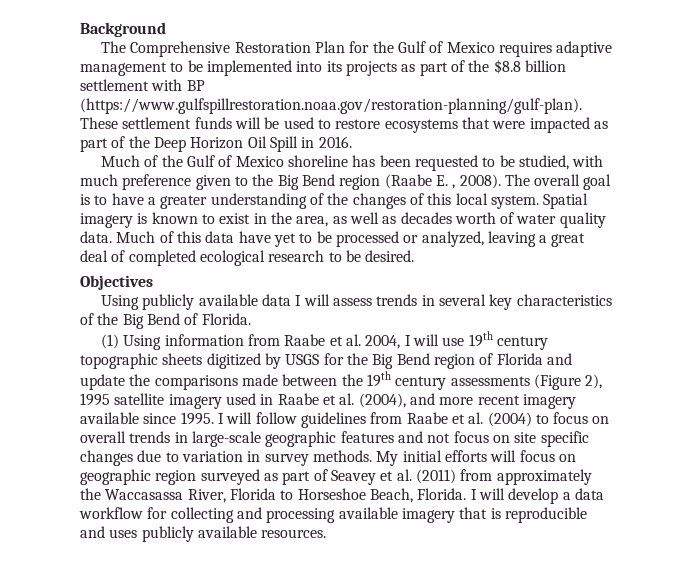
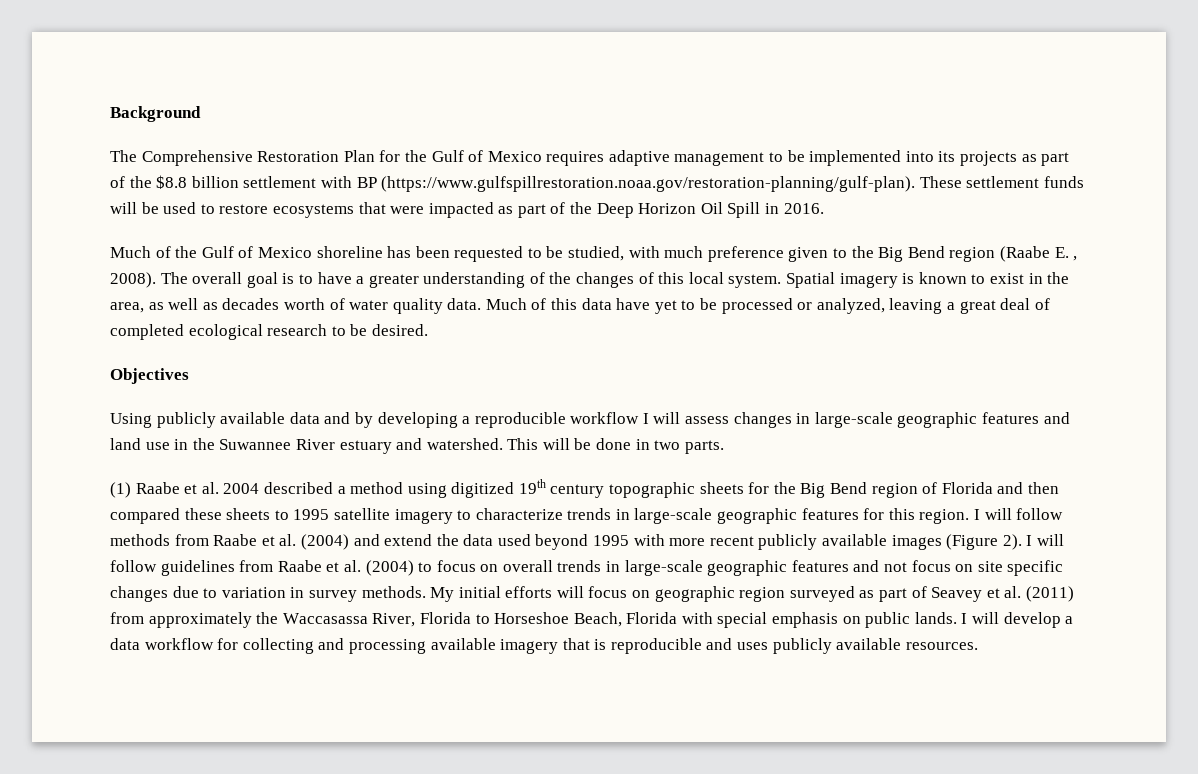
[295,294,612,310] [80,313,251,329] [101,334,465,350] I will assess trends in several key characteristics of the Big Bend of Florida. // (1) Using information from Raabe et al. 2004, I will use -> [324,412,1070,428] [110,438,724,454] [110,482,515,498] and by developing a reproducible workflow I will assess changes in large-scale geographic features and land use in the Suwannee River estuary and watershed. This will be done in two parts. // (1) Raabe et al. 2004 described a method using digitized
[206,353,320,369] digitized by USGS -> (744, 488) none
[80,371,603,390] [80,393,576,409] [80,412,214,425] update the comparisons made between the 19th century assessments (Figure 2), 1995 satellite imagery used in Raabe et al. (2004), and more recent imagery available since 1995. -> [1027,482,1059,494] [110,508,1064,524] [110,534,1022,550] then compared these sheets to 1995 satellite imagery to characterize trends in large-scale geographic features for this region. I will follow methods from Raabe et al. (2004) and extend the data used beyond 1995 with more recent publicly available images (Figure 2).
[417,488,467,500] Florida. -> [626,612,957,628] Florida with special emphasis on public lands.

